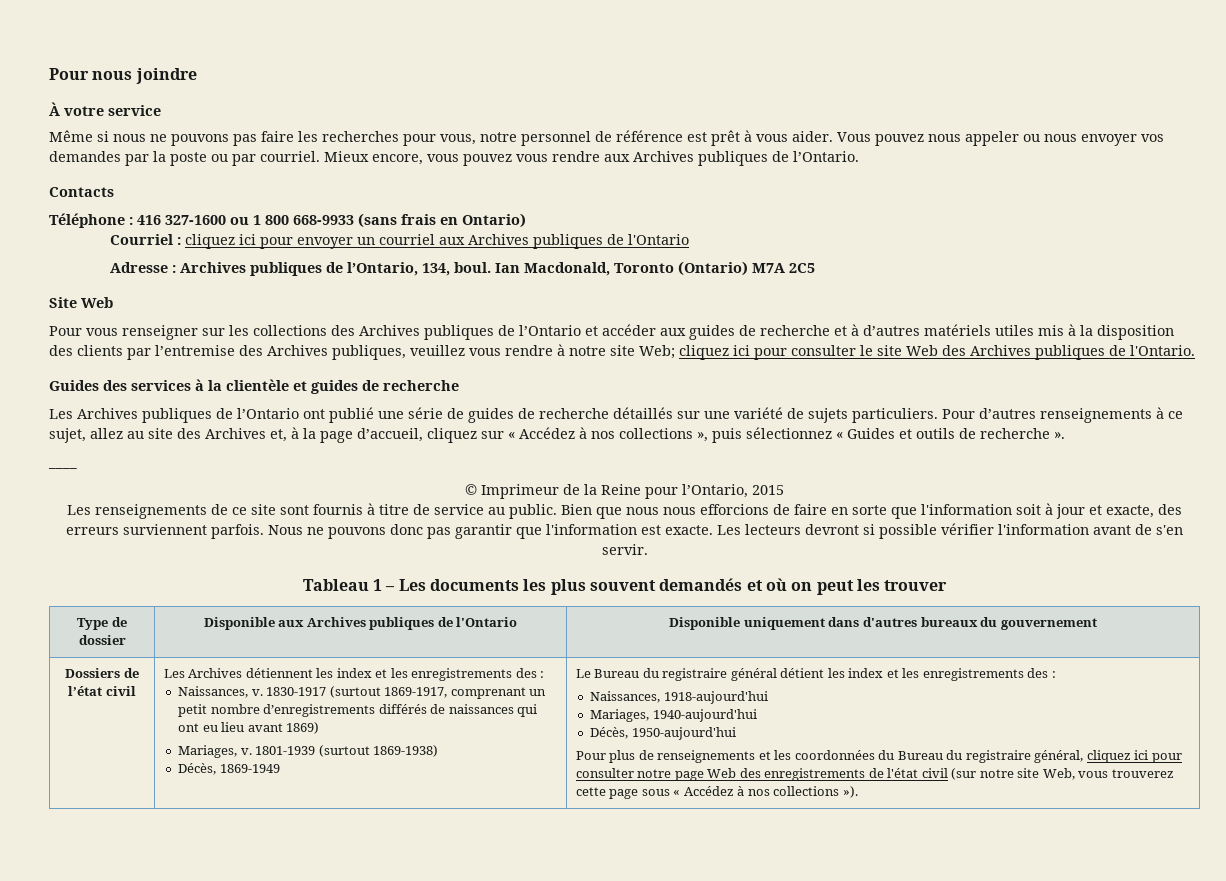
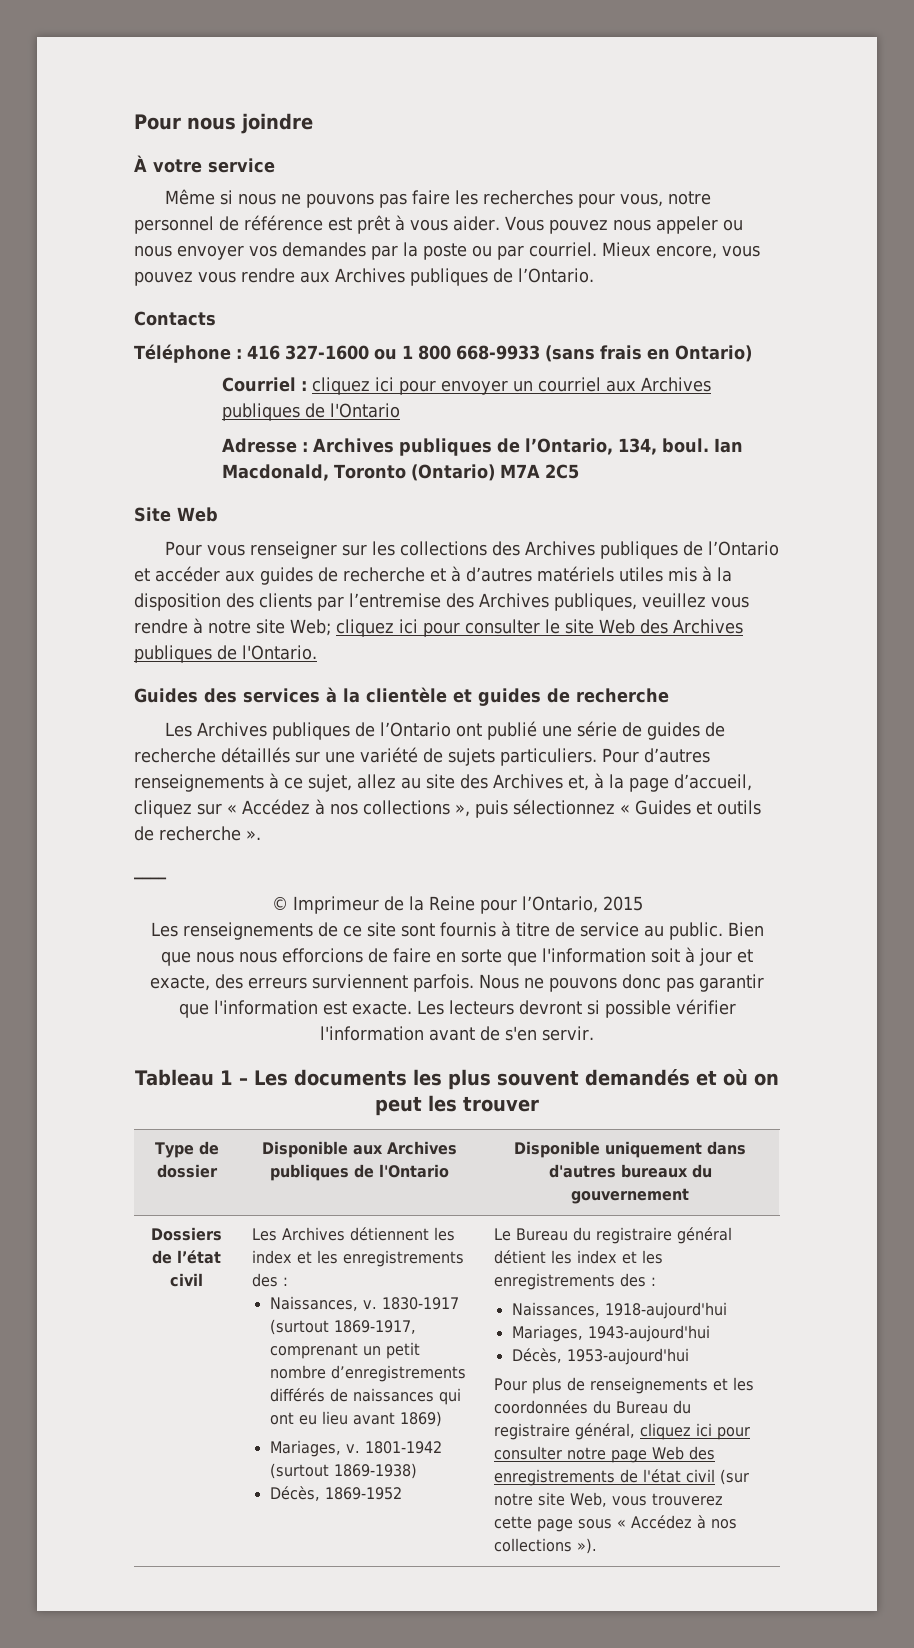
[255,746,316,755] 1801-1939 -> [364,1441,442,1454] 1801-1942
[219,764,280,773] 1869-1949 -> [324,1487,402,1500] 1869-1952
[652,709,757,722] [590,727,736,740] 1940-aujourd'hui // Décès, 1950-aujourd'hui -> [587,1325,710,1342] [511,1348,689,1365] 1943-aujourd'hui // Décès, 1953-aujourd'hui

